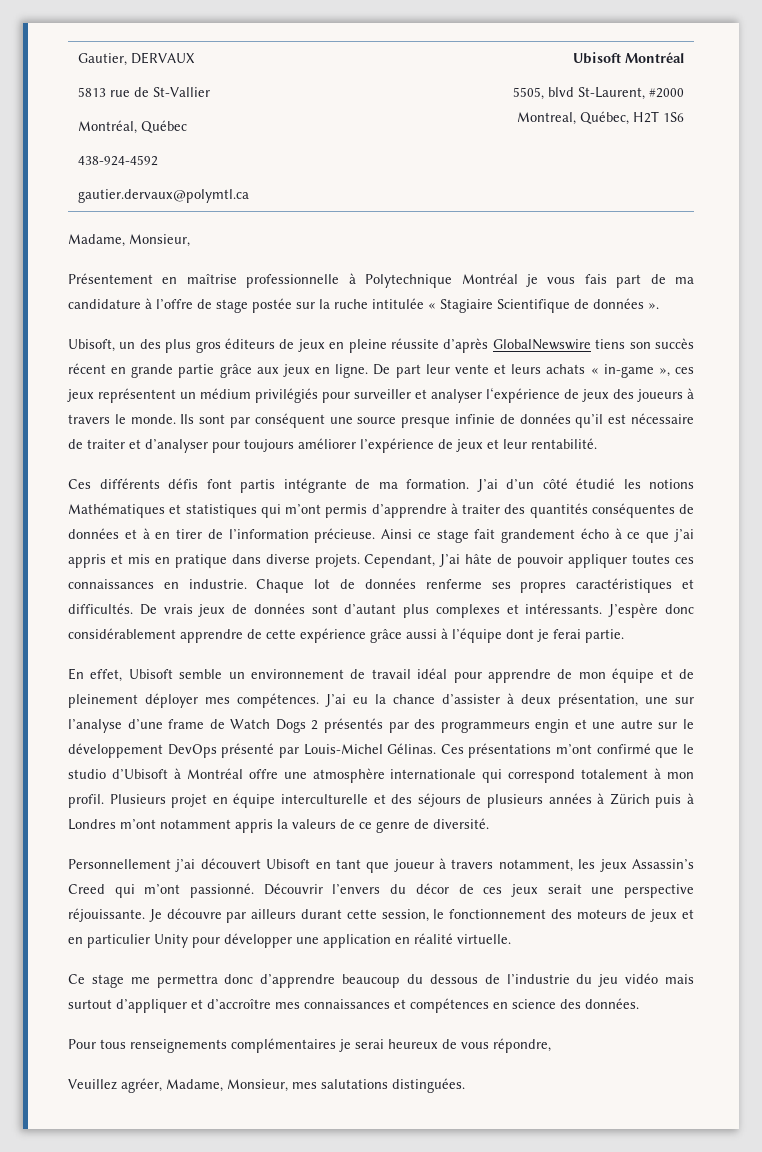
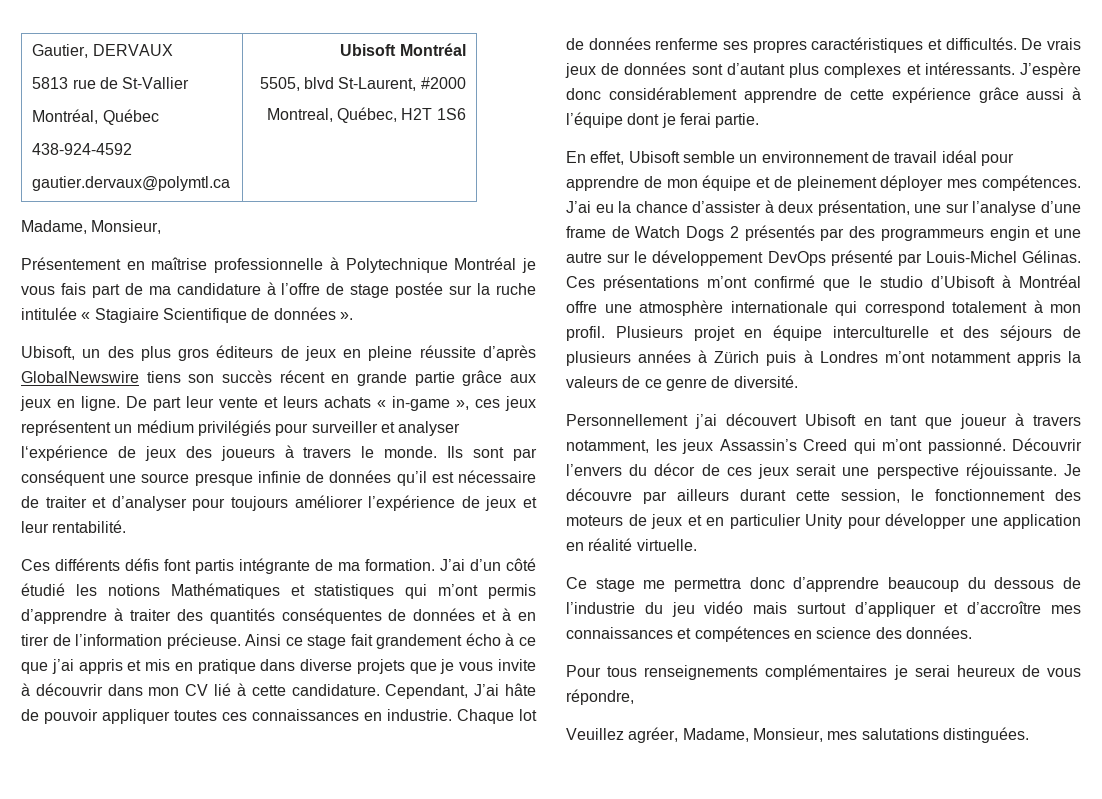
[314,554,360,568] projets. -> [356,659,536,674] [21,683,380,696] projets que je vous invite à découvrir dans mon CV lié à cette candidature.

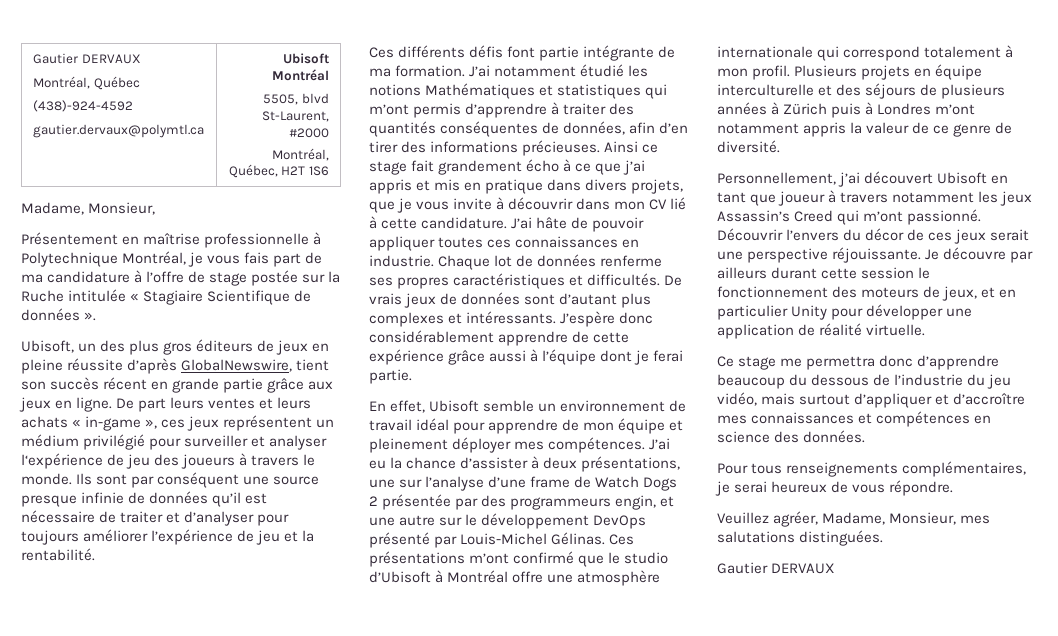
[32,44,173,58] [32,77,190,89] Gautier, DERVAUX // 5813 rue de St-Vallier -> [32,53,141,64] Gautier DERVAUX
[32,143,133,155] 438-924-4592 -> [32,100,133,112] (438)-924-4592
[266,108,333,122] Montreal, -> [272,148,330,161] Montréal,
[454,257,517,270] Montréal -> [122,251,187,265] Montréal,
[495,283,536,295] ruche -> [21,290,64,302] Ruche
[21,371,181,383] GlobalNewswire tiens -> [181,359,330,372] GlobalNewswire, tient
[186,396,258,408] leur vente -> [170,397,256,409] leurs ventes
[197,420,271,436] privilégiés -> [83,434,146,450] privilégié
[144,446,176,461] jeux -> [126,454,151,469] jeu
[485,496,538,511] [21,521,49,533] jeux et leur -> [256,530,315,545] jeu et la
[195,559,234,574] partis -> [539,46,580,61] partie
[470,558,536,571] d’un côté -> [494,66,577,77] notamment
[413,608,536,621] [21,633,241,649] données et à en tirer de l’information précieuse. -> [563,121,689,135] [369,140,601,156] données, afin d’en tirer des informations précieuses.
[300,659,405,674] diverse projets -> [585,179,684,194] divers projets,
[385,684,469,699] Cependant, -> (508, 223) none
[773,176,792,188] de -> (684, 425) none
[817,200,910,216] présentation, -> [581,456,681,472] présentations,
[744,225,815,241] présentés -> [382,494,452,510] présentée
[989,226,1030,241] engin -> [615,495,657,510] engin,
[693,326,735,341] projet -> [861,65,911,80] projets
[566,376,618,388] valeurs -> [866,122,910,134] valeur
[566,414,688,426] Personnellement -> [717,172,836,185] Personnellement,
[566,440,649,453] notamment, -> [892,192,975,203] notamment
[841,489,900,503] session, -> [861,267,915,279] session
[651,514,682,529] jeux -> [942,286,978,301] jeux,
[566,542,584,551] en -> [798,324,816,336] de
[704,601,744,614] vidéo -> [717,392,757,406] vidéo,
[765,664,888,680] complémentaires -> [902,461,1027,477] complémentaires,
[566,689,634,705] répondre, -> [889,480,954,496] répondre.
(1029, 735) none -> [717,562,836,574] // Gautier DERVAUX

